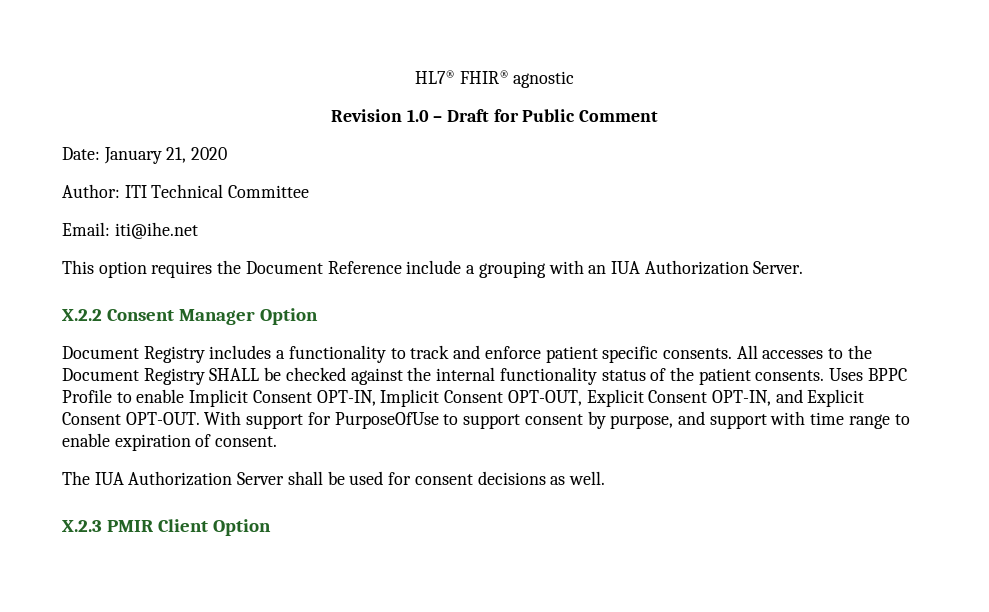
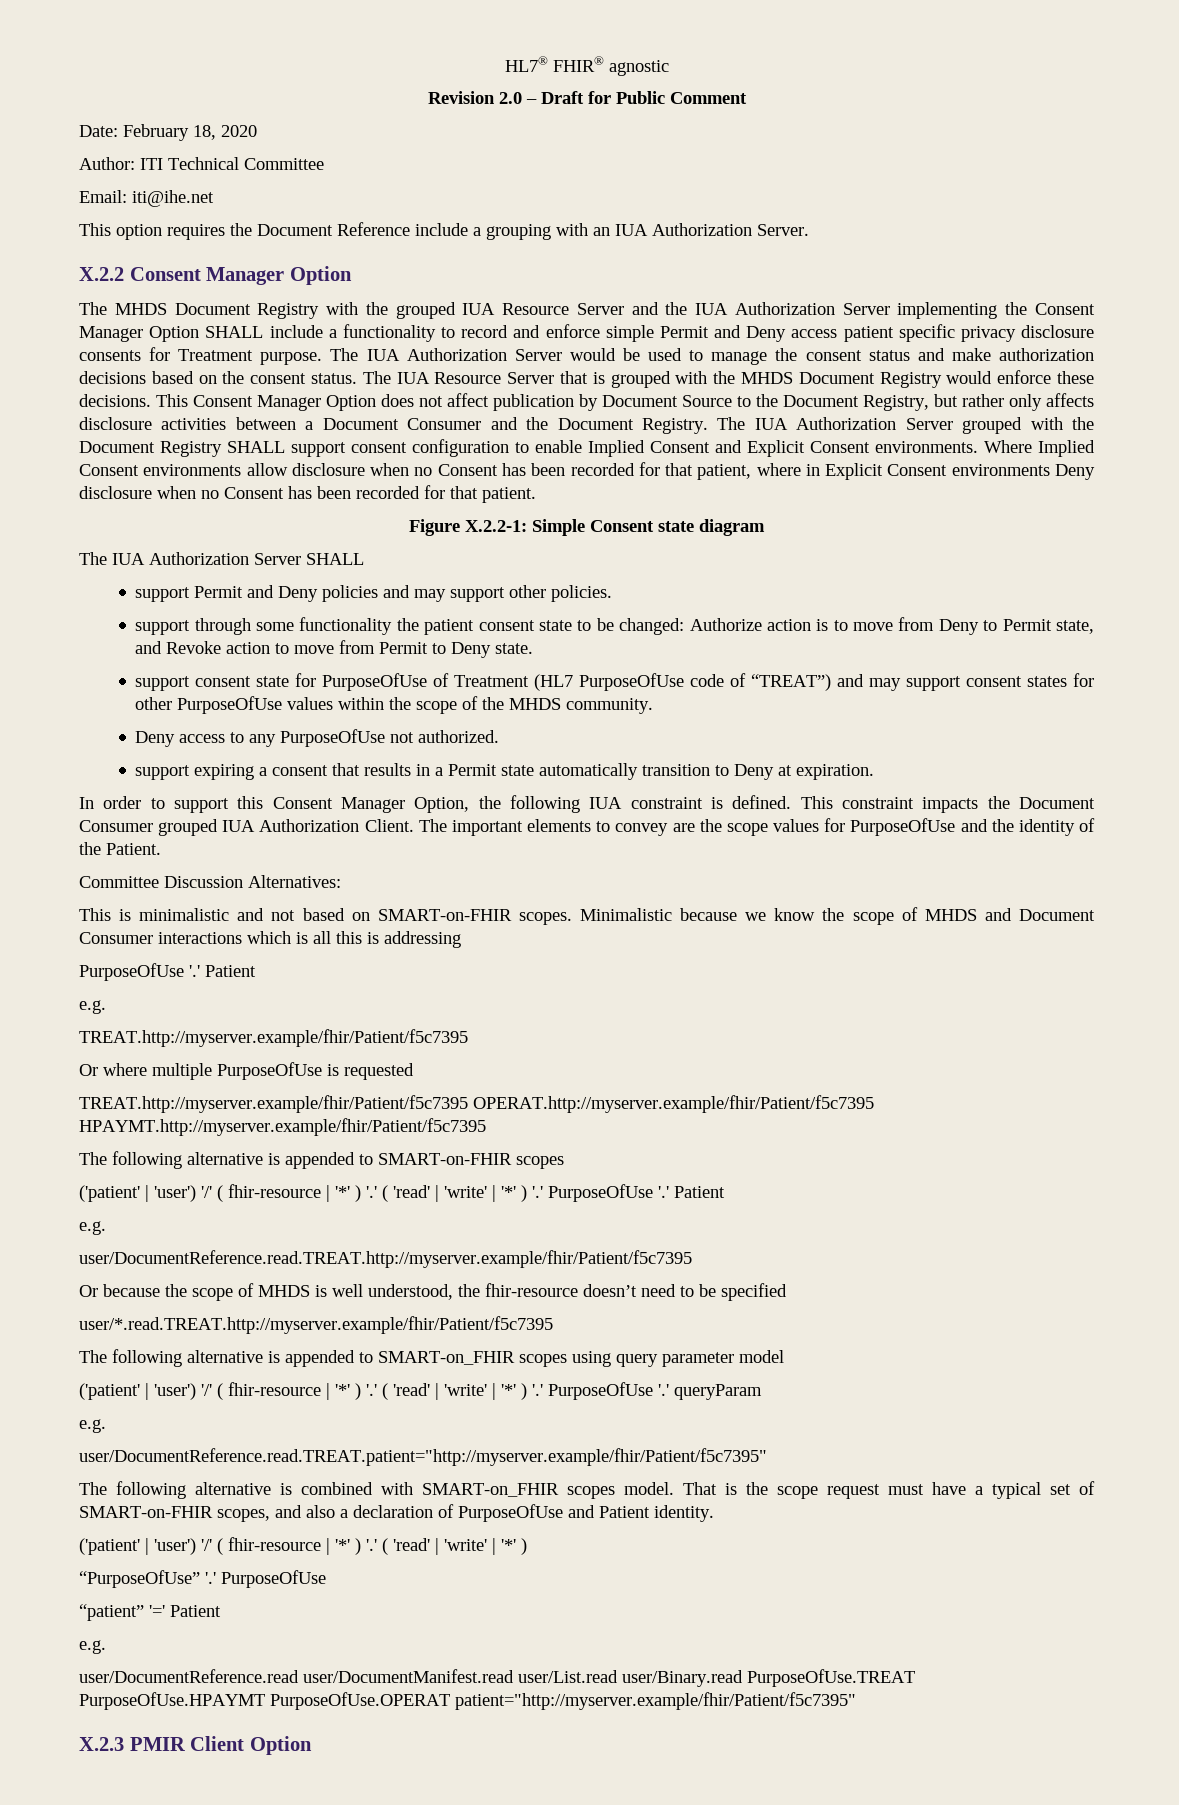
[406,109,429,122] 1.0 -> [498,92,522,104] 2.0
[103,147,187,164] January 21, -> [123,124,216,141] February 18,
[62,345,272,363] Document Registry includes -> [79,302,1095,319] [79,325,323,342] The MHDS Document Registry with the grouped IUA Resource Server and the IUA Authorization Server implementing the Consent Manager Option SHALL include
[410,345,450,359] track -> [461,325,509,338] record
[545,345,872,363] [62,367,907,385] [62,389,865,407] [62,411,910,429] [62,433,278,451] [62,471,605,486] patient specific consents. All accesses to the Document Registry SHALL be checked against the internal functionality status of the patient consents. Uses BPPC Profile to enable Implicit Consent OPT-IN, Implicit Consent OPT-OUT, Explicit Consent OPT-IN, and Explicit Consent OPT-OUT. With support for PurposeOfUse to support consent by purpose, and support with time range to enable expiration of consent. // The IUA Authorization Server shall be used for consent decisions as well. -> [605,324,1094,342] [79,347,1094,365] [79,370,1094,388] [79,393,1094,411] [79,417,1094,434] [79,439,1095,457] [79,462,1096,480] [79,485,536,503] [409,519,765,536] [79,552,364,565] [135,585,613,602] [135,617,1094,635] [135,640,534,658] [135,673,1095,691] [135,696,654,714] [135,729,500,747] [135,763,875,780] [79,795,1096,813] [79,818,1095,836] [79,842,161,855] [79,875,341,888] [79,907,1095,925] [79,931,461,948] [79,963,256,981] [79,1000,106,1014] [79,1029,468,1047] [79,1062,414,1080] [79,1095,874,1113] [79,1118,486,1136] [79,1151,564,1169] [79,1184,725,1202] [79,1221,106,1235] [79,1250,692,1268] [79,1283,787,1301] [79,1316,553,1334] [79,1349,784,1367] [79,1382,762,1400] [79,1419,106,1433] [79,1448,767,1466] [79,1481,1095,1499] [79,1504,714,1522] [79,1537,527,1555] [79,1570,326,1588] [79,1604,221,1621] [79,1640,106,1654] [79,1669,915,1687] [79,1692,856,1710] simple Permit and Deny access patient specific privacy disclosure consents for Treatment purpose. The IUA Authorization Server would be used to manage the consent status and make authorization decisions based on the consent status. The IUA Resource Server that is grouped with the MHDS Document Registry would enforce these decisions. This Consent Manager Option does not affect publication by Document Source to the Document Registry, but rather only affects disclosure activities between a Document Consumer and the Document Registry. The IUA Authorization Server grouped with the Document Registry SHALL support consent configuration to enable Implied Consent and Explicit Consent environments. Where Implied Consent environments allow disclosure when no Consent has been recorded for that patient, where in Explicit Consent environments Deny disclosure when no Consent has been recorded for that patient. // Figure X.2.2-1: Simple Consent state diagram // The IUA Authorization Server SHALL // support Permit and Deny policies and may support other policies. // support through some functionality the patient consent state to be changed: Authorize action is to move from Deny to Permit state, and Revoke action to move from Permit to Deny state. // support consent state for PurposeOfUse of Treatment (HL7 PurposeOfUse code of “TREAT”) and may support consent states for other PurposeOfUse values within the scope of the MHDS community. // Deny access to any PurposeOfUse not authorized. // support expiring a consent that results in a Permit state automatically transition to Deny at expiration. // In order to support this Consent Manager Option, the following IUA constraint is defined. This constraint impacts the Document Consumer grouped IUA Authorization Client. The important elements to convey are the scope values for PurposeOfUse and the identity of the Patient. // Committee Discussion Alternatives: // This is minimalistic and not based on SMART-on-FHIR scopes. Minimalistic because we know the scope of MHDS and Document Consumer interactions which is all this is addressing // PurposeOfUse '.' Patient // e.g. // TREAT.http://myserver.example/fhir/Patient/f5c7395 // Or where multiple PurposeOfUse is requested // TREAT.http://myserver.example/fhir/Patient/f5c7395 OPERAT.http://myserver.example/fhir/Patient/f5c7395 HPAYMT.http://myserver.example/fhir/Patient/f5c7395 // The following alternative is appended to SMART-on-FHIR scopes // ('patient' | 'user') '/' ( fhir-resource | '*' ) '.' ( 'read' | 'write' | '*' ) '.' PurposeOfUse '.' Patient // e.g. // user/DocumentReference.read.TREAT.http://myserver.example/fhir/Patient/f5c7395 // Or because the scope of MHDS is well understood, the fhir-resource doesn’t need to be specified // user/*.read.TREAT.http://myserver.example/fhir/Patient/f5c7395 // The following alternative is appended to SMART-on_FHIR scopes using query parameter model // ('patient' | 'user') '/' ( fhir-resource | '*' ) '.' ( 'read' | 'write' | '*' ) '.' PurposeOfUse '.' queryParam // e.g. // user/DocumentReference.read.TREAT.patient="http://myserver.example/fhir/Patient/f5c7395" // The following alternative is combined with SMART-on_FHIR scopes model. That is the scope request must have a typical set of SMART-on-FHIR scopes, and also a declaration of PurposeOfUse and Patient identity. // ('patient' | 'user') '/' ( fhir-resource | '*' ) '.' ( 'read' | 'write' | '*' ) // “PurposeOfUse” '.' PurposeOfUse // “patient” '=' Patient // e.g. // user/DocumentReference.read user/DocumentManifest.read user/List.read user/Binary.read PurposeOfUse.TREAT PurposeOfUse.HPAYMT PurposeOfUse.OPERAT patient="http://myserver.example/fhir/Patient/f5c7395"

